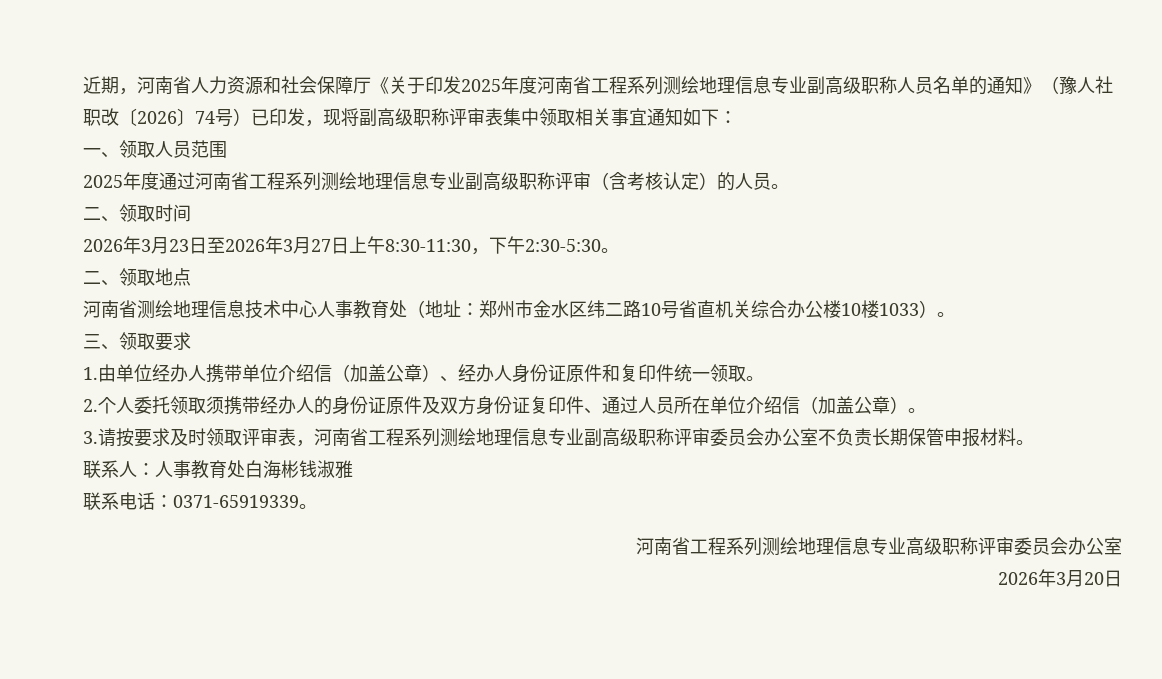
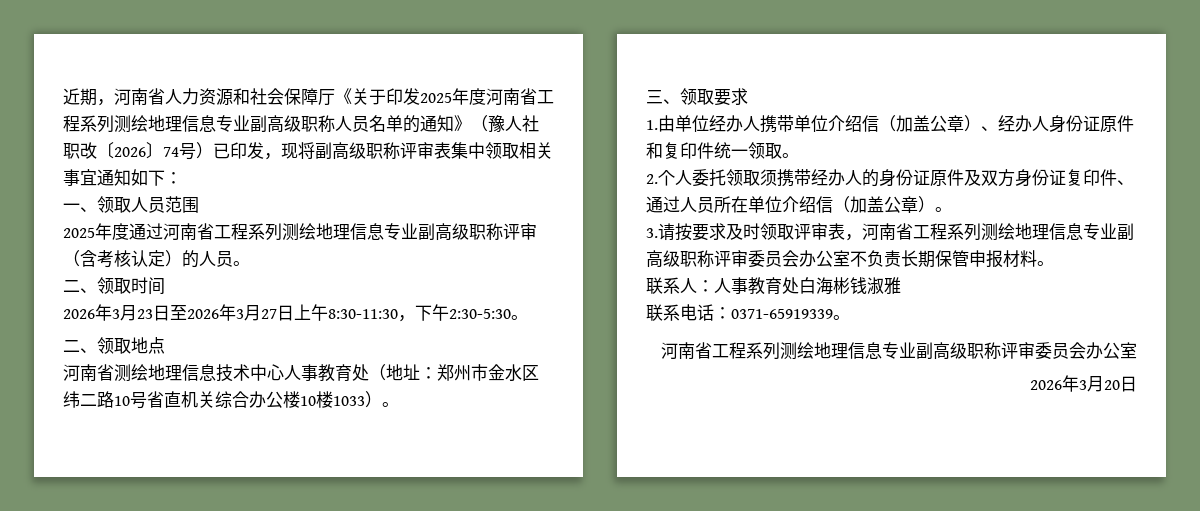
(906, 545) none -> [916,342,933,360] 副

